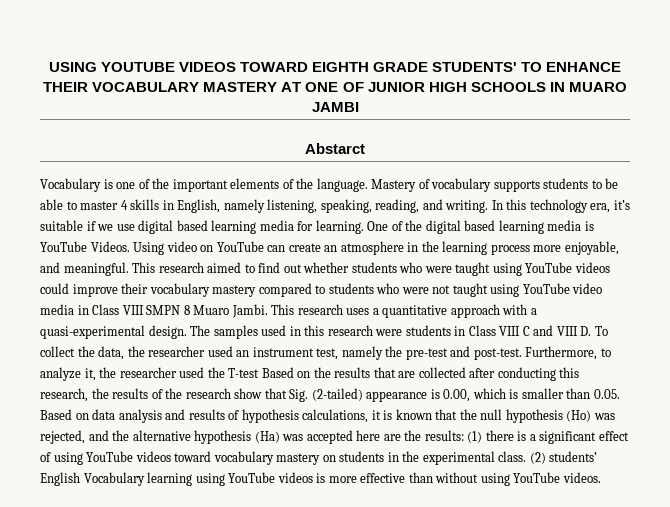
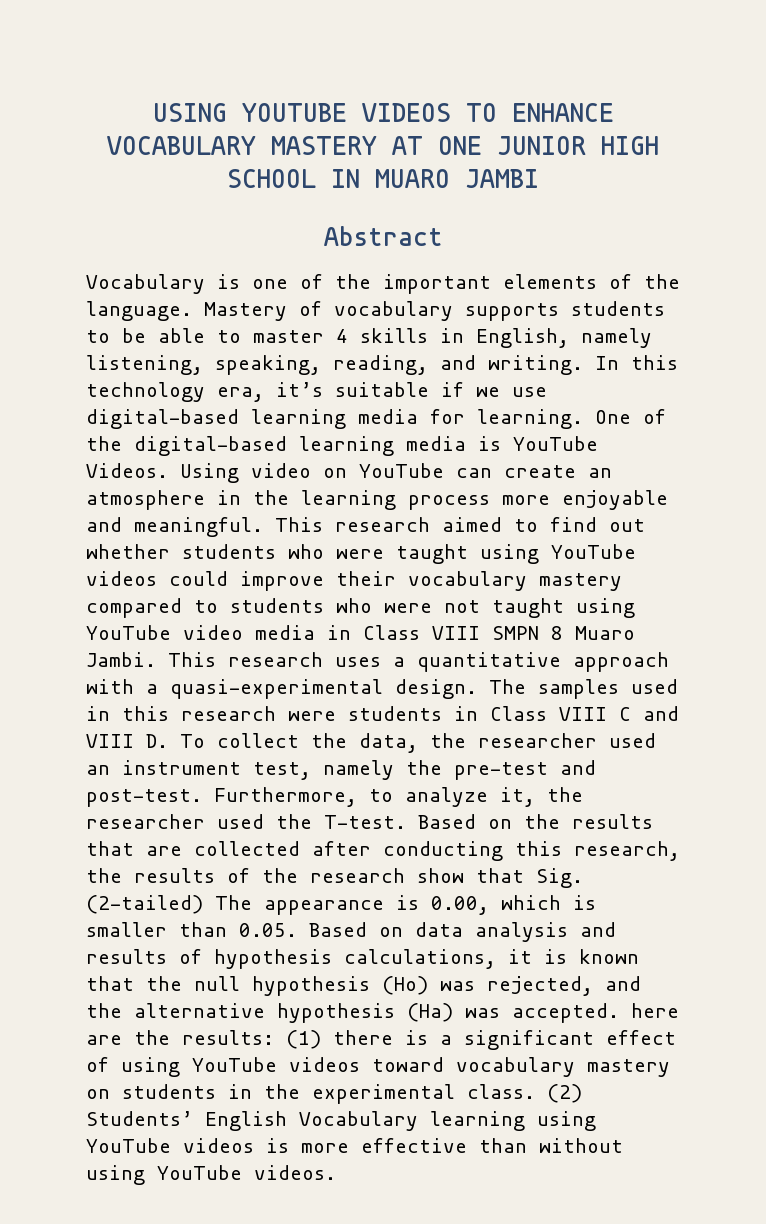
[239,62,518,72] TOWARD EIGHTH GRADE STUDENTS' -> (451, 112) none
[43,82,89,92] THEIR -> (614, 112) none
[342,82,364,92] OF -> (482, 145) none
[470,82,546,92] SCHOOLS -> [227,169,316,188] SCHOOL
[305,143,365,154] Abstarct -> [323,226,443,246] Abstract
[138,220,208,234] digital based -> [86,409,239,429] digital-based
[425,220,496,234] digital based -> [134,436,287,456] digital-based
[564,241,619,255] enjoyable, -> [562,490,668,510] enjoyable
[228,368,260,378] T-test -> [324,815,406,829] T-test.
(363, 394) none -> [215,895,252,910] The
[306,430,353,444] accepted -> [512,1003,619,1023] accepted.
[549,451,598,462] students’ -> [86,1111,193,1126] Students’

